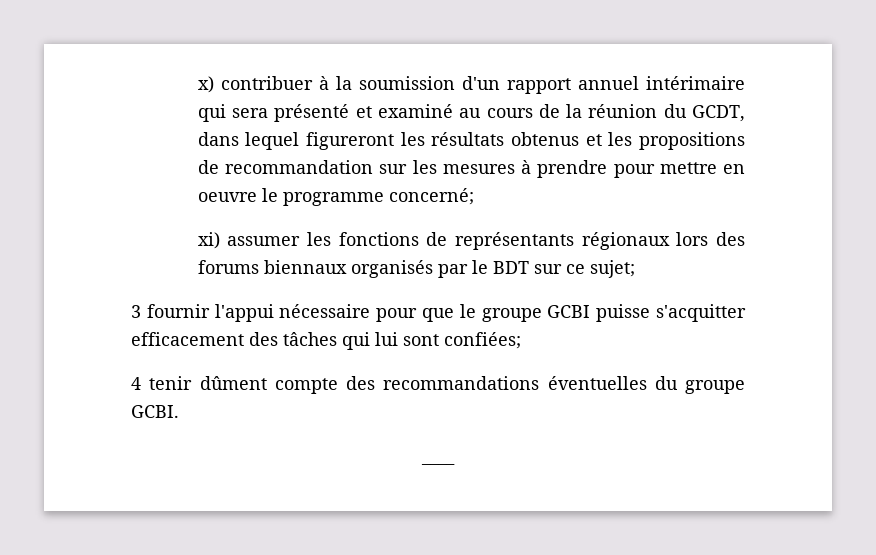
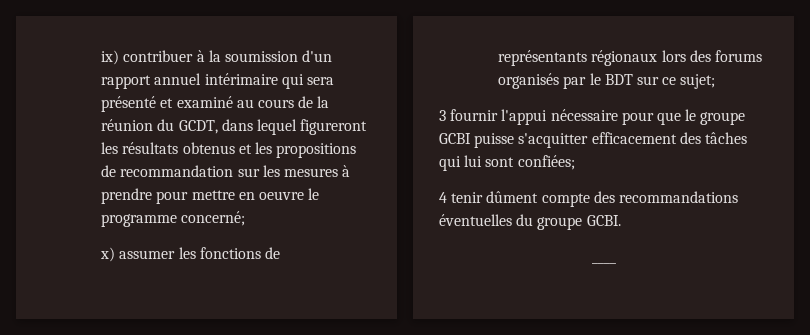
[197,76,214,93] x) -> [101,50,120,65] ix)
[197,232,220,249] xi) -> [100,247,116,262] x)
[263,260,347,274] biennaux -> (762, 56) none

